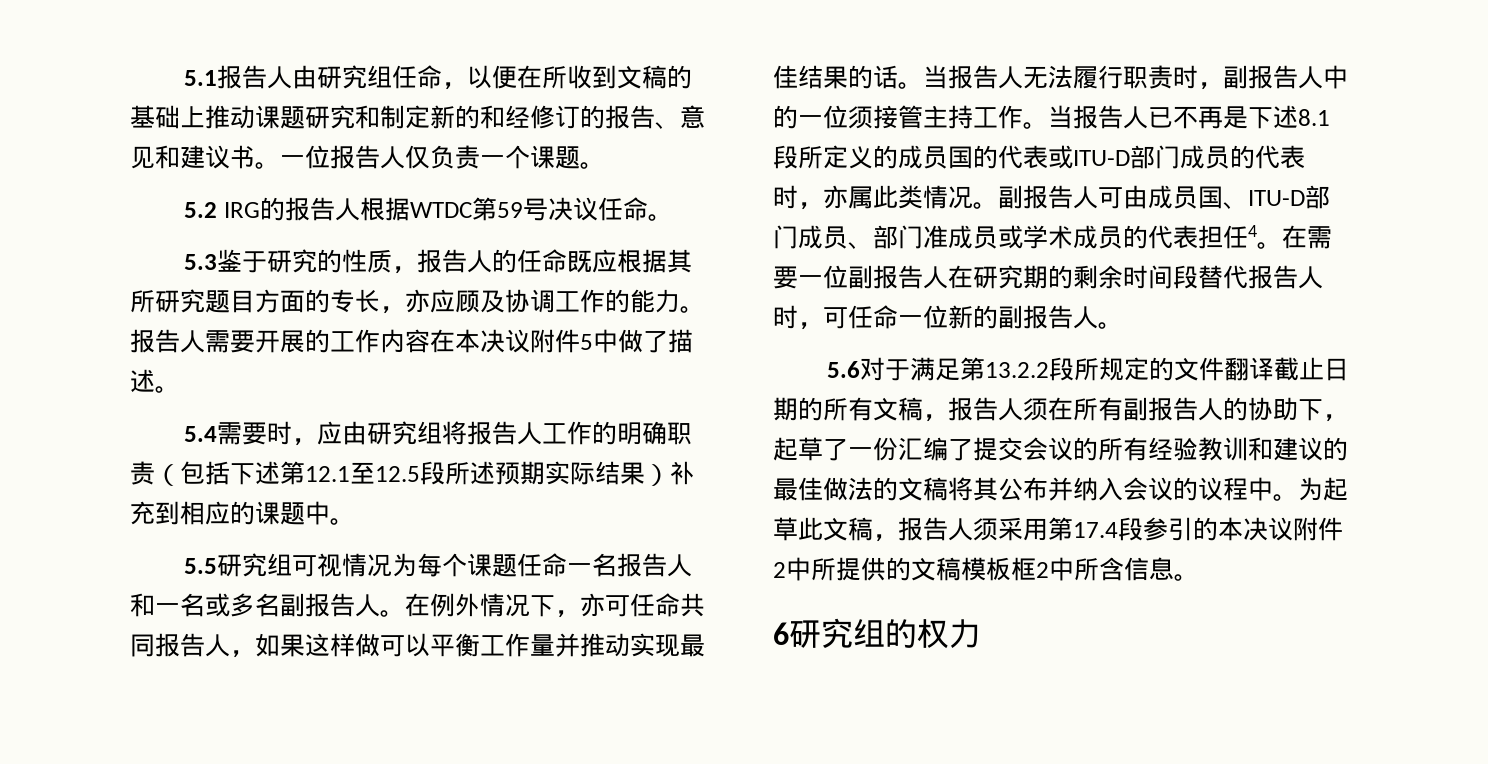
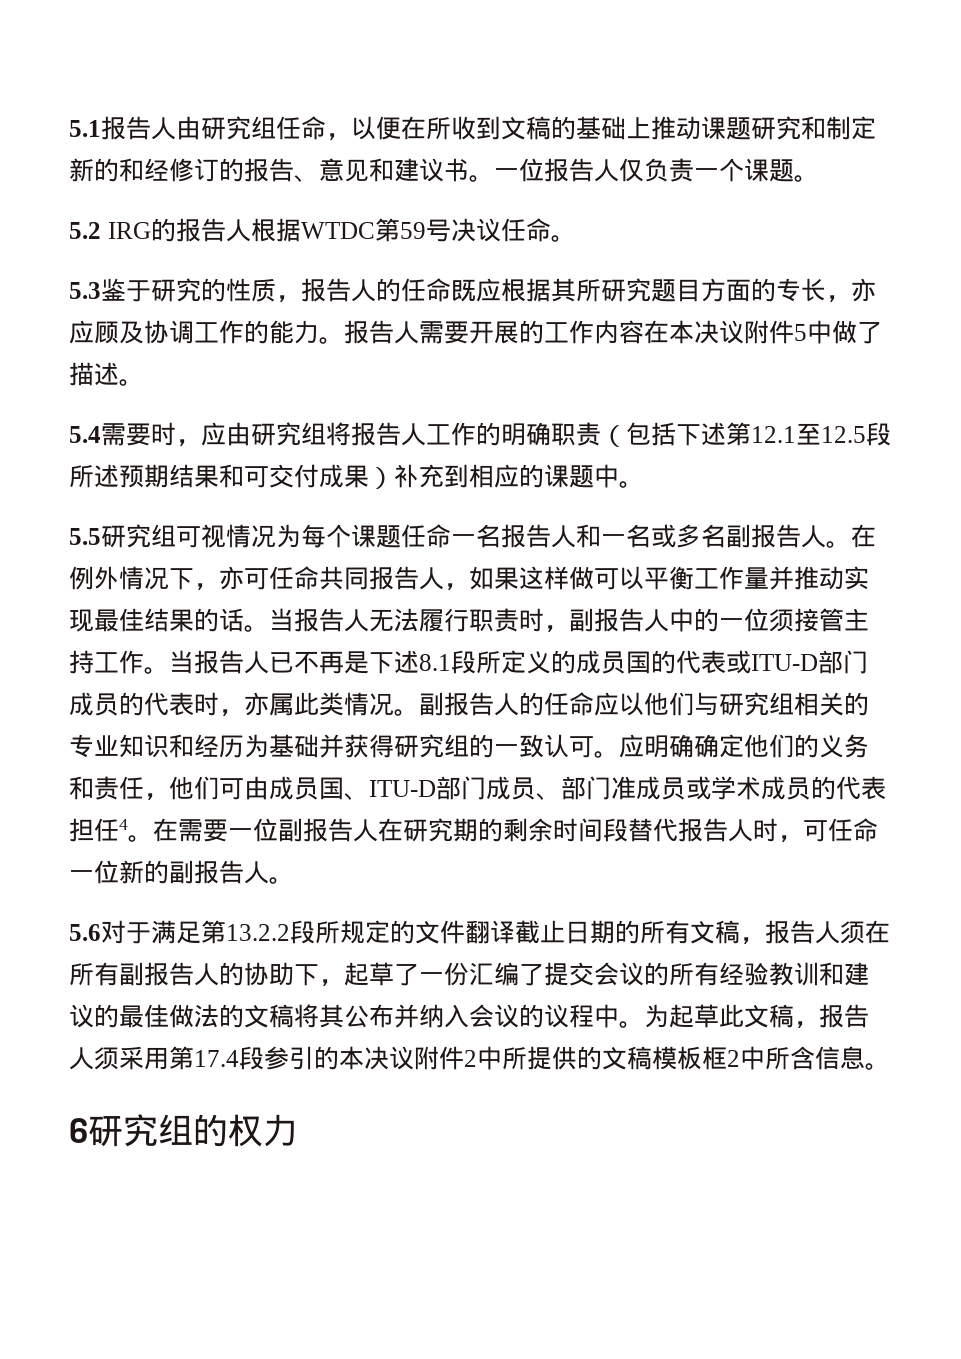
[545,461,620,485] 实际结 -> [169,464,344,488] 结果和可交付成
(1098, 197) none -> [519,692,869,716] [69,734,869,758] [69,776,219,801] 的任命应以他们与研究组相关的专业知识和经历为基础并获得研究组的一致认可。应明确确定他们的义务和责任，他们

